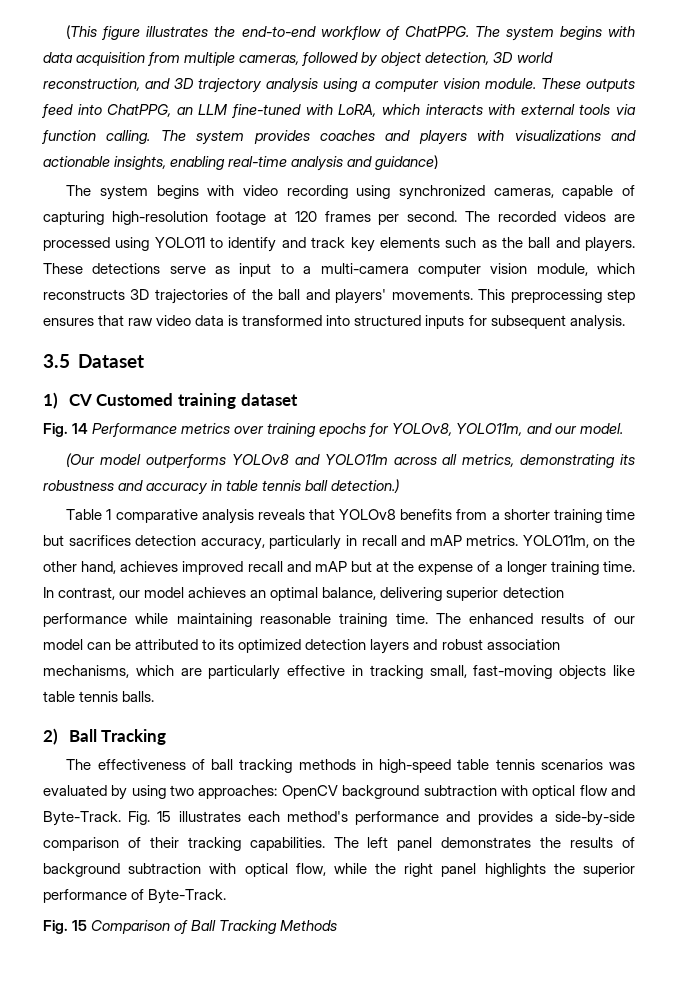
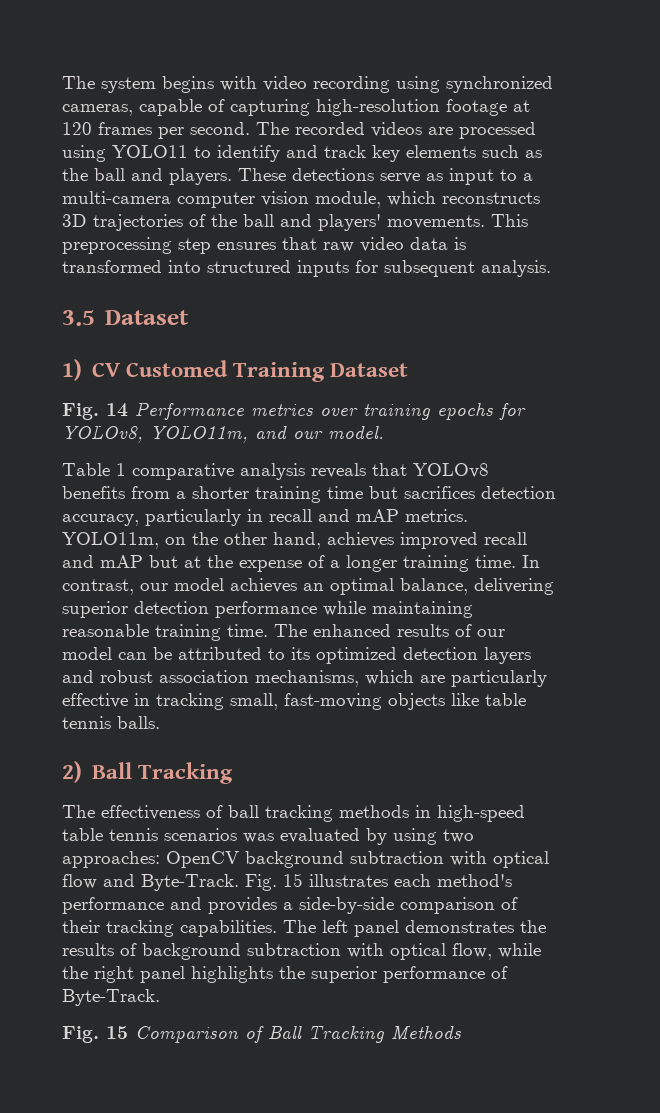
[66,25,635,41] [43,52,553,67] [43,78,635,93] [41,104,637,118] [41,130,636,145] [43,155,439,171] (This figure illustrates the end-to-end workflow of ChatPPG. The system begins with data acquisition from multiple cameras, followed by object detection, 3D world reconstruction, and 3D trajectory analysis using a computer vision module. These outputs feed into ChatPPG, an LLM fine-tuned with LoRA, which interacts with external tools via function calling. The system provides coaches and players with visualizations and actionable insights, enabling real-time analysis and guidance) // -> (62, 82) none
[177,393,298,409] training dataset -> [232,362,409,382] Training Dataset
[66,453,636,468] [43,479,400,495] // (Our model outperforms YOLOv8 and YOLO11m across all metrics, demonstrating its robustness and accuracy in table tennis ball detection.) -> (384, 432) none

